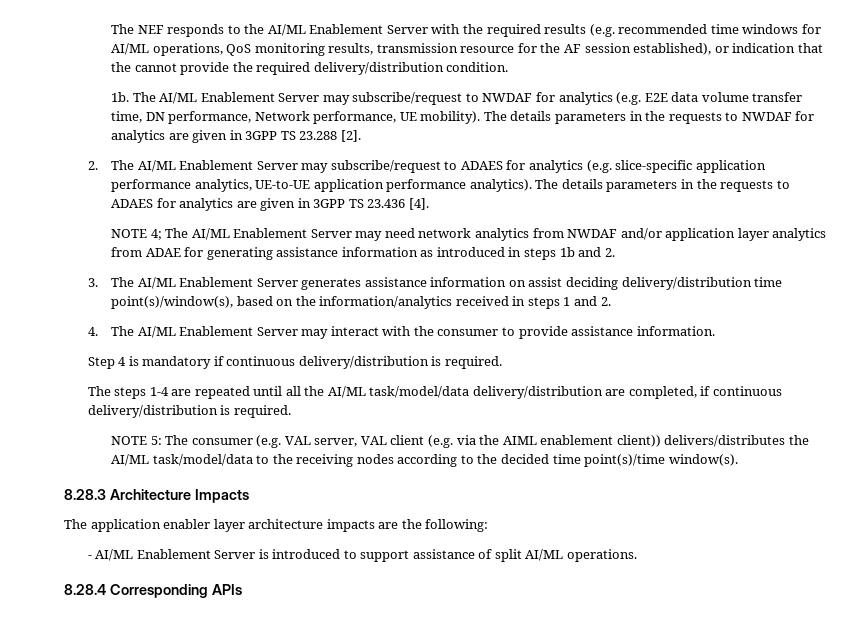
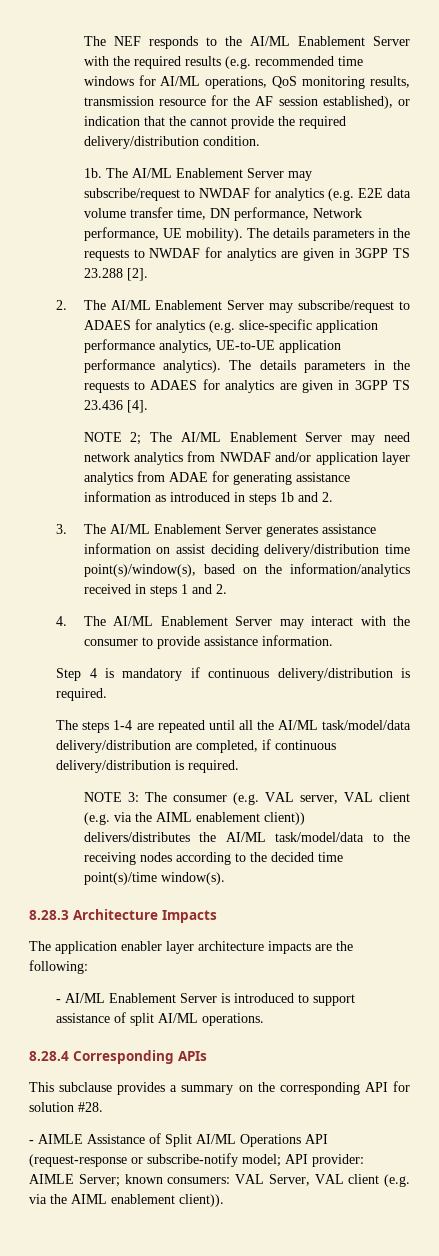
[150,229,162,240] 4; -> [130,432,142,445] 2;
[150,436,162,445] 5: -> [127,792,139,802] 3:
(242, 589) none -> [29,1081,410,1095] [29,1102,103,1112] [29,1133,328,1147] [29,1153,364,1167] [29,1174,410,1187] [29,1194,224,1207] // This subclause provides a summary on the corresponding API for solution #28. // - AIMLE Assistance of Split AI/ML Operations API (request-response or subscribe-notify model; API provider: AIMLE Server; known consumers: VAL Server, VAL client (e.g. via the AIML enablement client)).

